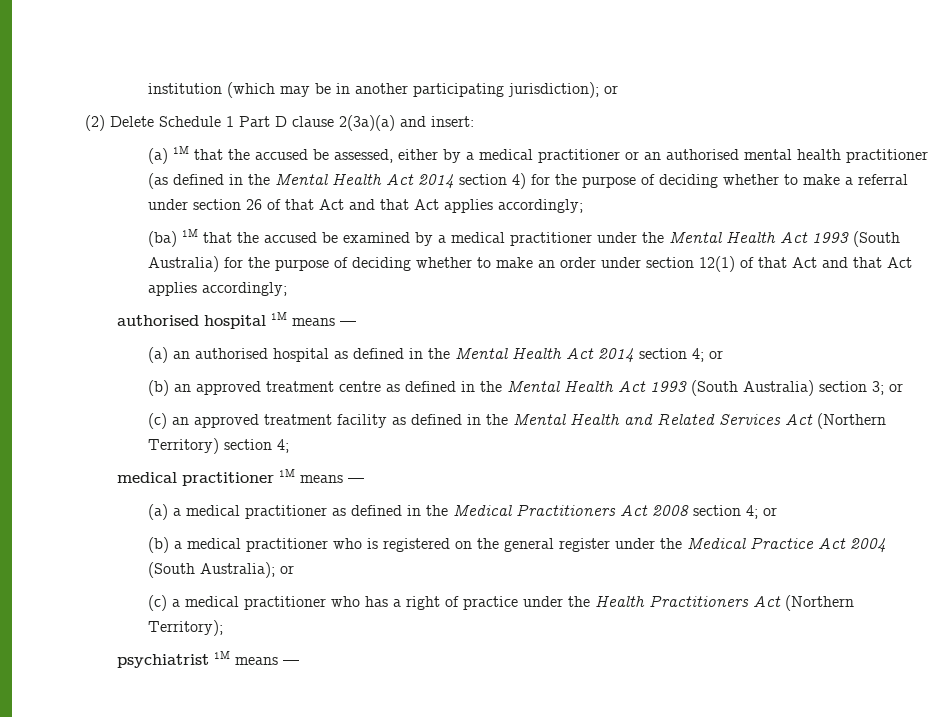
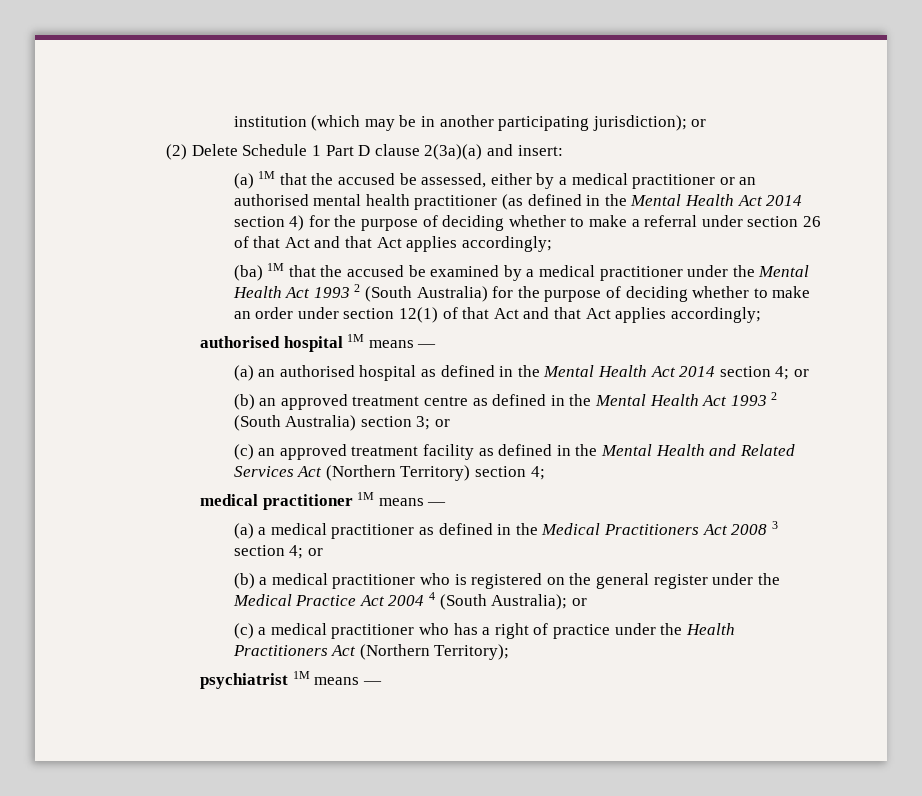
(850, 237) none -> [354,284,361,292] 2
(688, 386) none -> [771,392,778,400] 2
(690, 510) none -> [771,521,778,529] 3
(887, 545) none -> [428,592,435,600] 4

